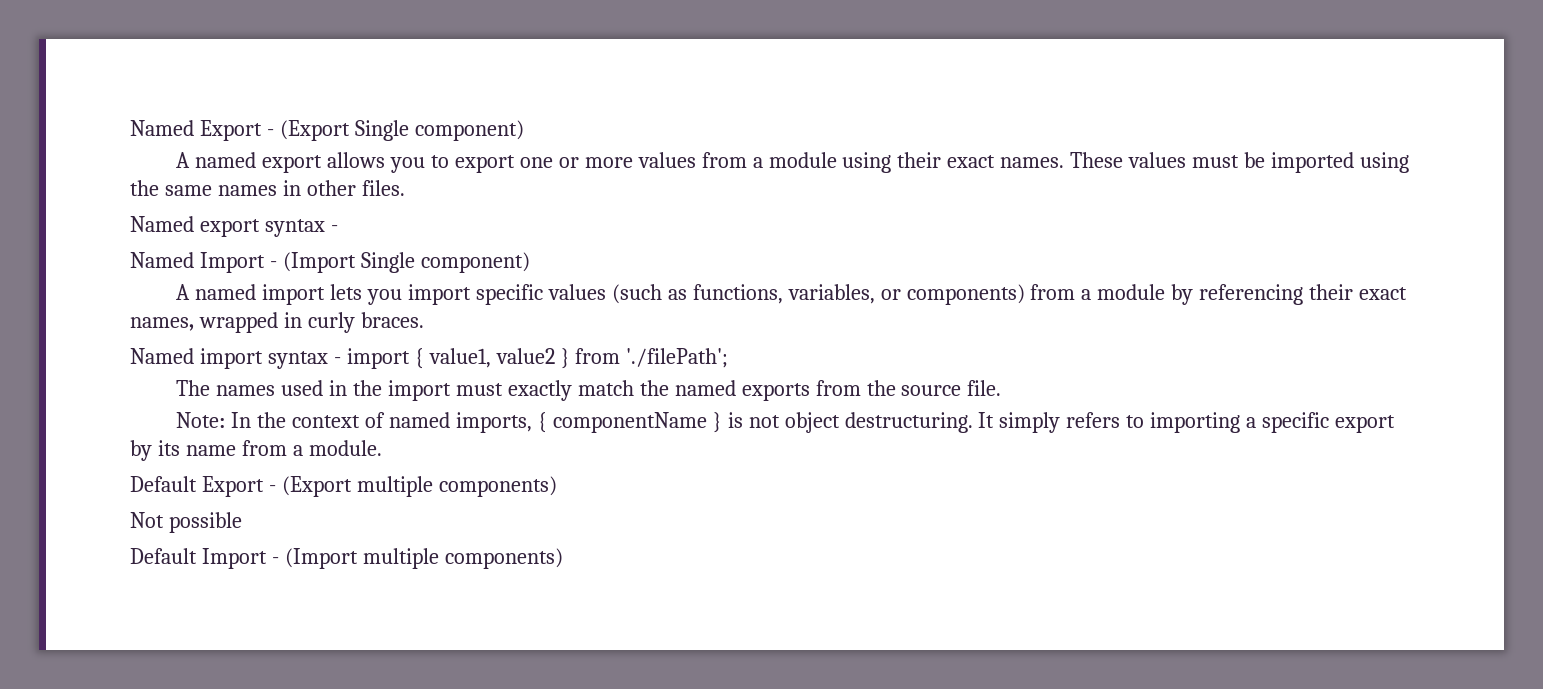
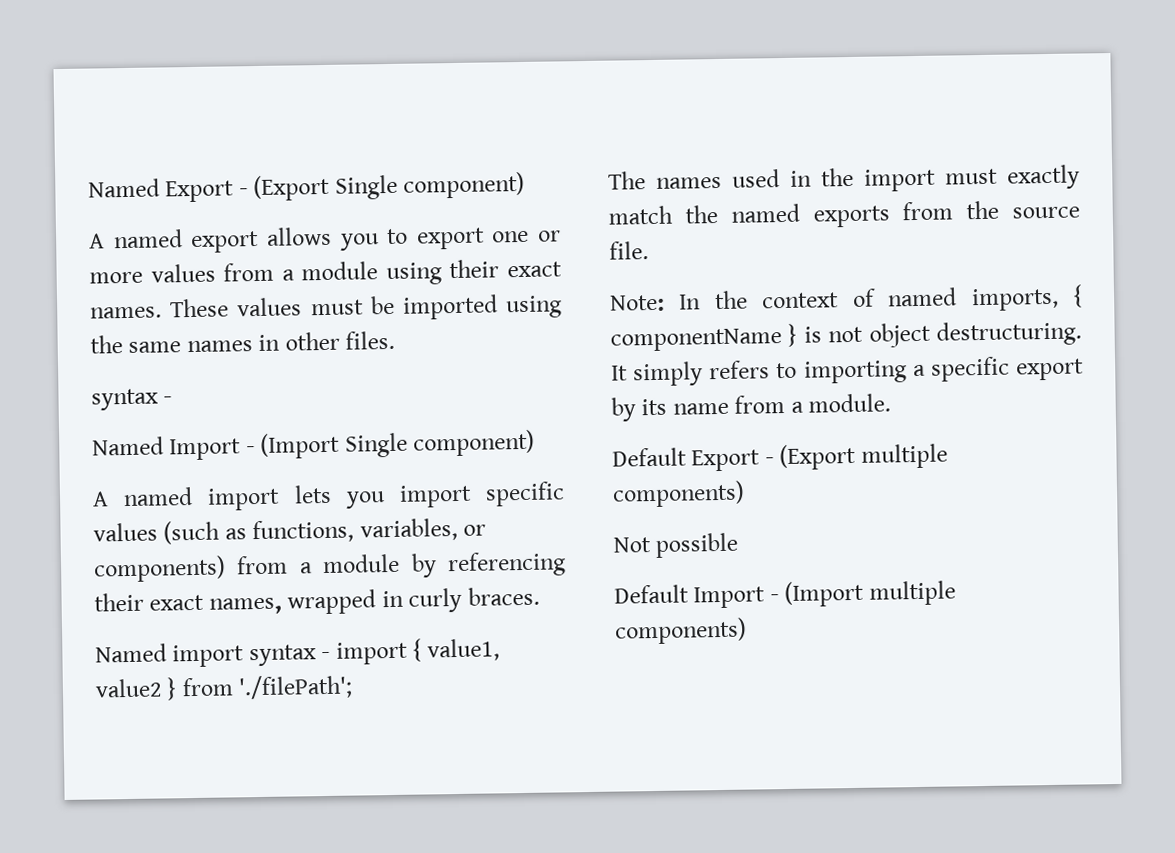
[130,216,260,237] Named export -> (396, 340) none

